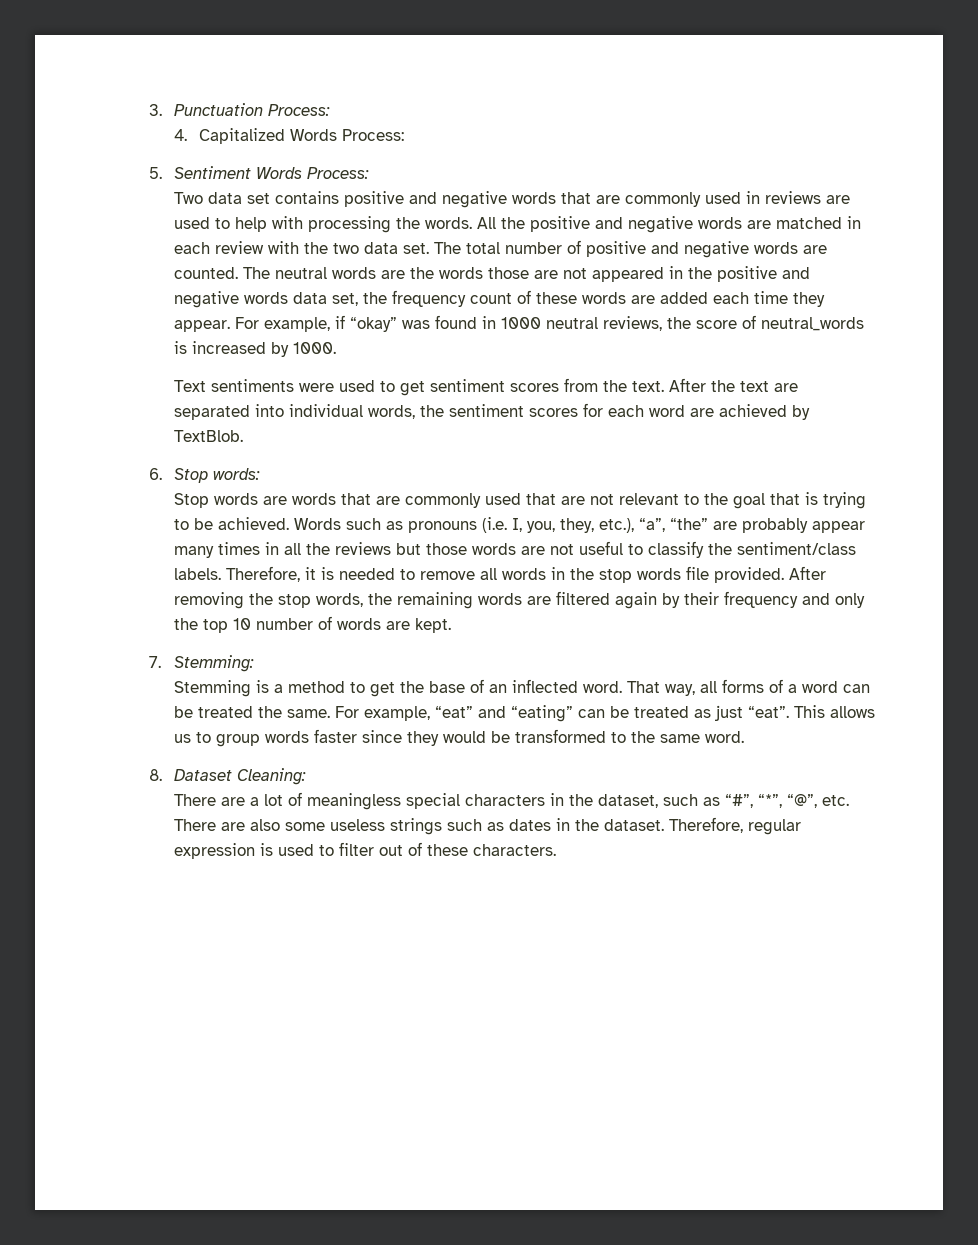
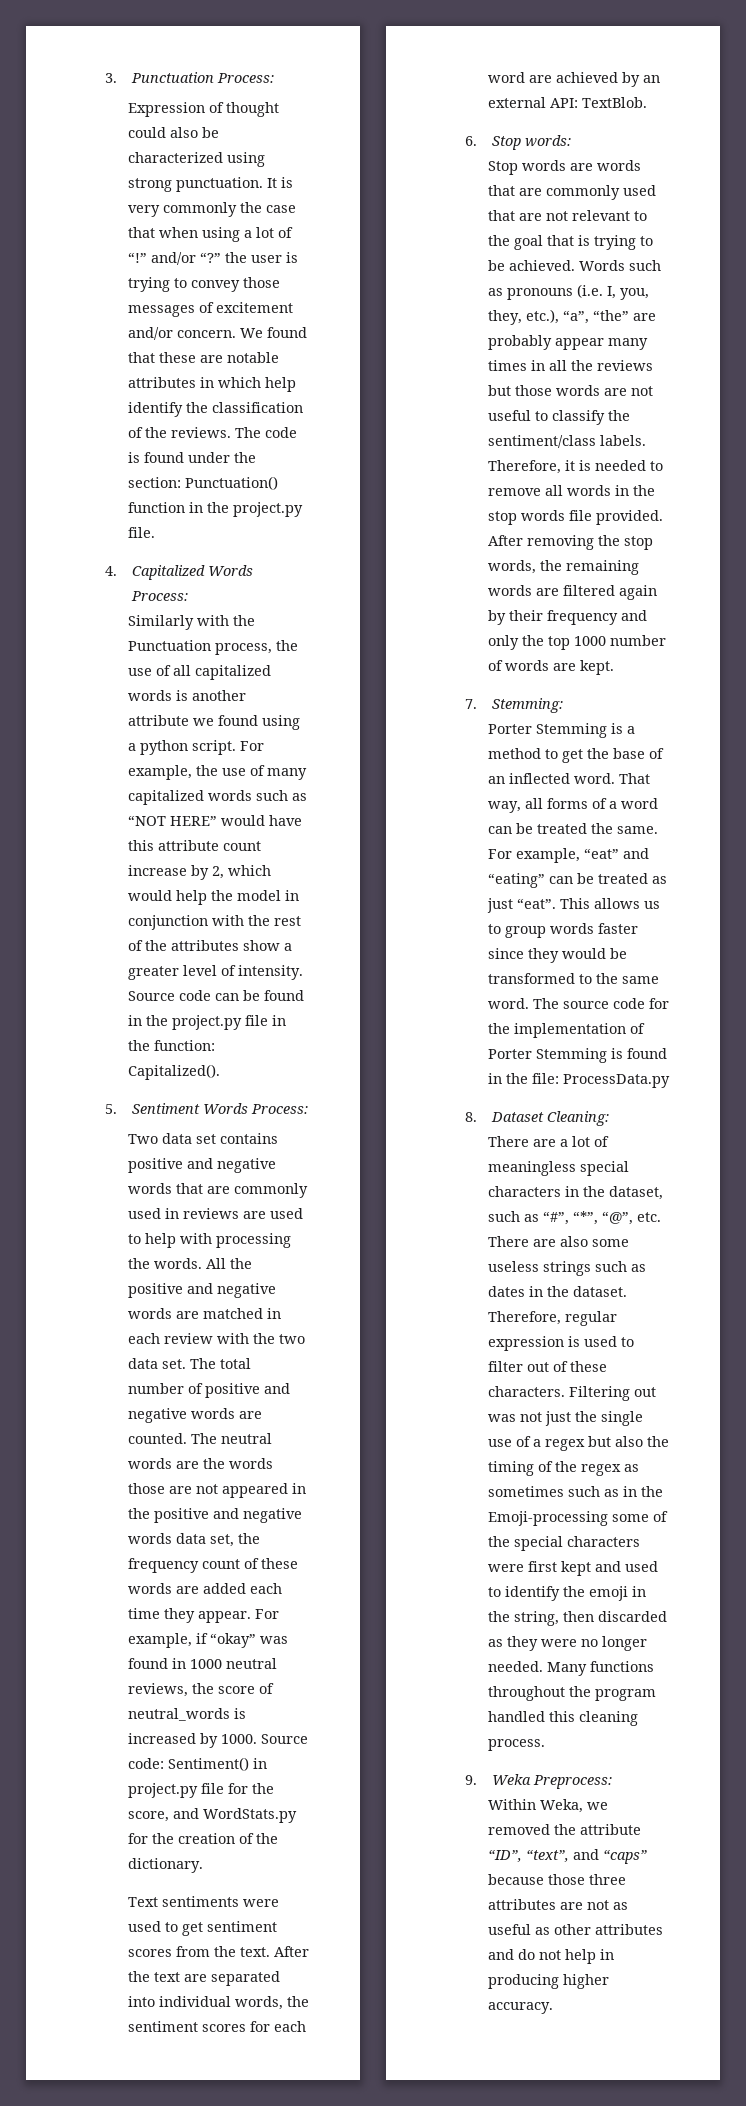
[173,128,404,144] 4. Capitalized Words Process: -> [128,102,279,117] [128,127,219,138] [128,152,265,167] [128,177,293,192] [128,202,296,217] [128,227,293,242] [128,252,298,265] [128,277,280,292] [128,302,293,317] [128,327,307,340] [128,352,279,363] [128,377,296,392] [128,402,303,417] [128,427,297,438] [128,452,256,463] [128,476,278,490] [128,502,303,517] [128,527,155,538] [104,565,254,580] [131,591,189,601] [128,615,255,630] [128,640,298,655] [128,665,271,680] [128,690,246,701] [128,715,300,730] [128,740,264,755] [128,765,307,780] [128,790,307,805] [128,815,302,826] [128,840,261,851] [128,865,271,880] [128,890,299,905] [128,915,301,930] [128,940,292,951] [128,965,303,980] [128,990,304,1001] [128,1015,286,1030] [128,1040,215,1051] [128,1064,220,1080] Expression of thought could also be characterized using strong punctuation. It is very commonly the case that when using a lot of “!” and/or “?” the user is trying to convey those messages of excitement and/or concern. We found that these are notable attributes in which help identify the classification of the reviews. The code is found under the section: Punctuation() function in the project.py file. // 4. Capitalized Words Process: // Similarly with the Punctuation process, the use of all capitalized words is another attribute we found using a python script. For example, the use of many capitalized words such as “NOT HERE” would have this attribute count increase by 2, which would help the model in conjunction with the rest of the attributes show a greater level of intensity. Source code can be found in the project.py file in the function: Capitalized().
(336, 348) none -> [261,1734,308,1744] [128,1757,267,1771] [128,1783,274,1798] [128,1808,297,1823] [128,1833,278,1844] [128,1858,203,1873] Source code: Sentiment() in project.py file for the score, and WordStats.py for the creation of the dictionary.
(810, 412) none -> [643,75,660,83] [488,97,578,108] an external API:
[232,618,251,630] 10 -> [574,636,606,646] 1000
(254, 663) none -> [488,724,532,734] Porter
(744, 737) none -> [533,998,669,1009] [488,1023,645,1038] [488,1048,667,1063] [488,1073,670,1088] The source code for the implementation of Porter Stemming is found in the file: ProcessData.py
(556, 850) none -> [569,1386,656,1401] [488,1411,643,1426] [488,1436,669,1451] [488,1461,639,1476] [488,1486,663,1497] [488,1511,668,1526] [488,1536,640,1551] [488,1561,658,1576] [488,1586,646,1601] [488,1611,667,1626] [488,1636,647,1651] [488,1661,654,1676] [488,1686,656,1701] [488,1711,638,1726] [488,1739,545,1751] [464,1774,613,1789] [488,1799,608,1813] [488,1824,641,1835] [488,1849,647,1864] [488,1874,626,1885] [488,1899,628,1910] [488,1924,663,1935] [488,1949,614,1964] [488,1974,609,1989] [488,2002,553,2014] Filtering out was not just the single use of a regex but also the timing of the regex as sometimes such as in the Emoji-processing some of the special characters were first kept and used to identify the emoji in the string, then discarded as they were no longer needed. Many functions throughout the program handled this cleaning process. // 9. Weka Preprocess: // Within Weka, we removed the attribute “ID”, “text”, and “caps” because those three attributes are not as useful as other attributes and do not help in producing higher accuracy.

